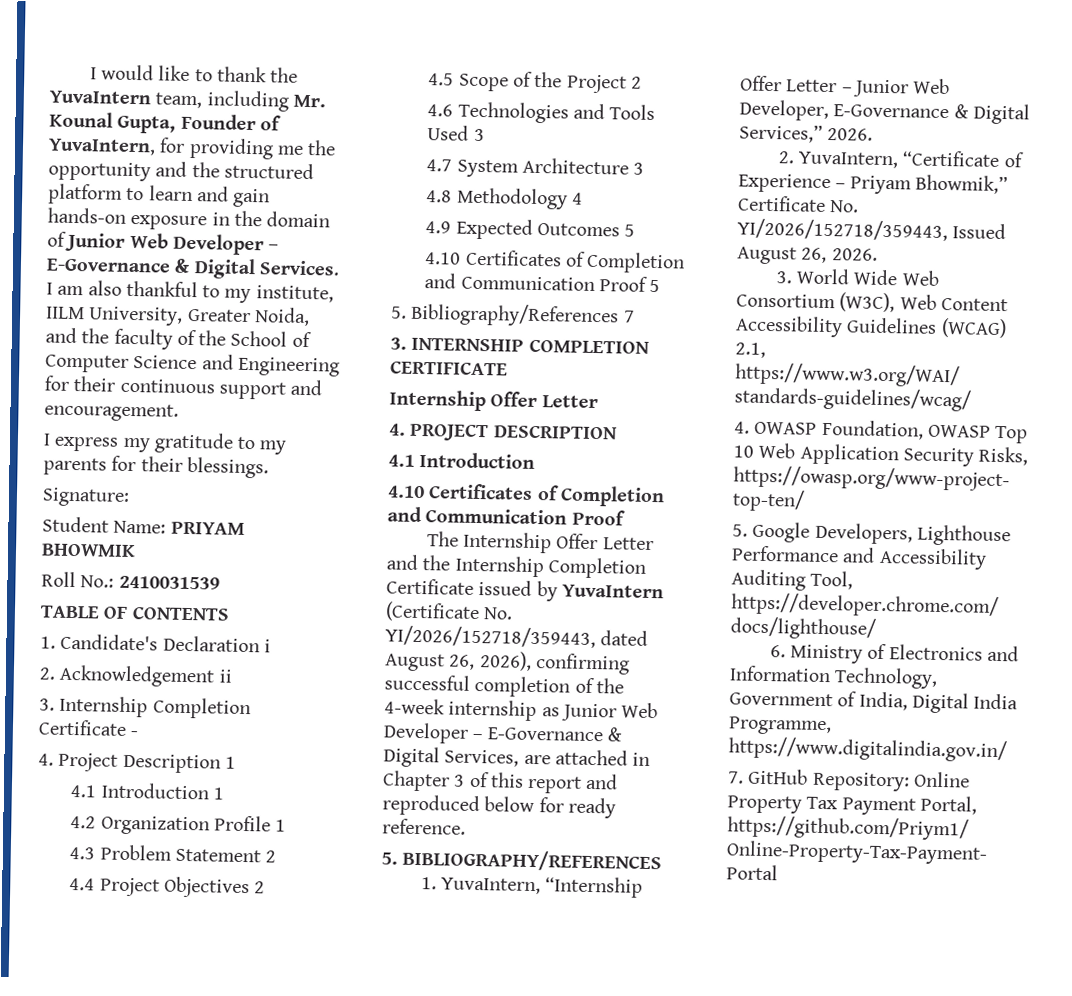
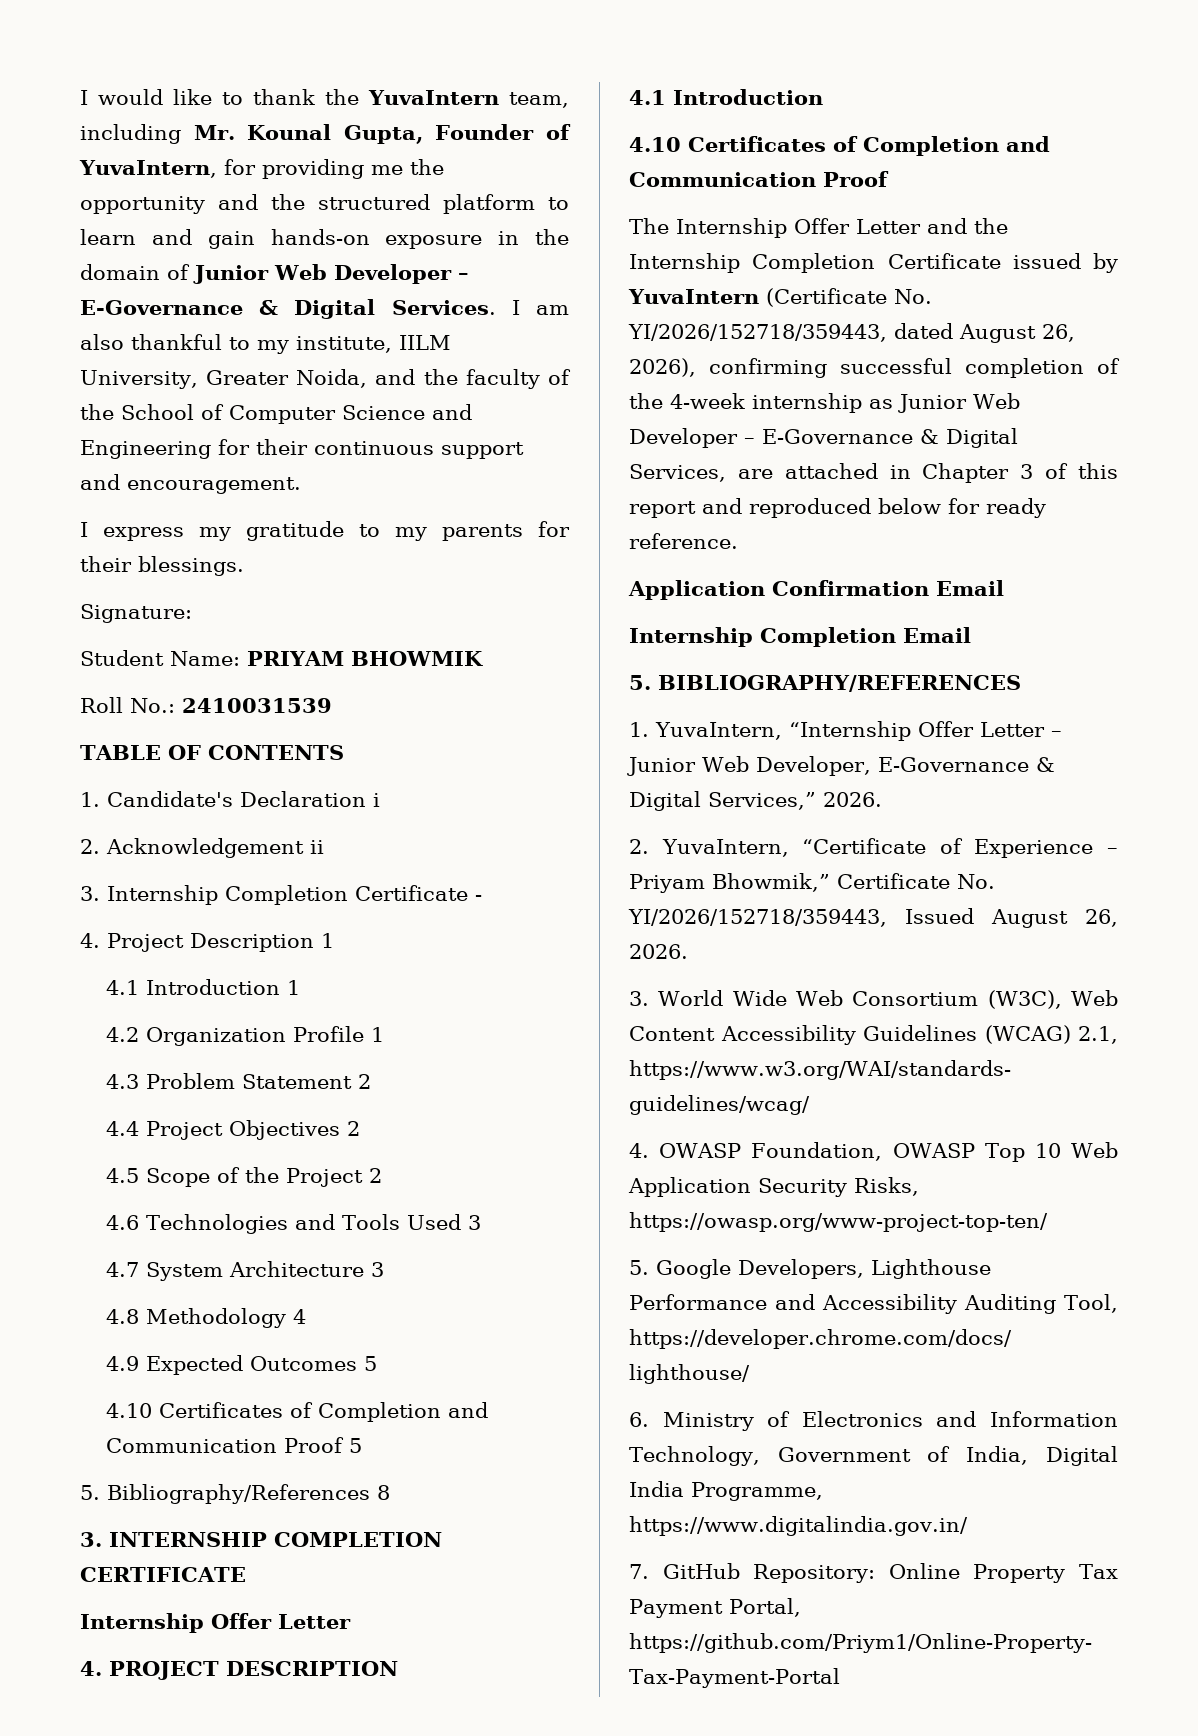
[623,310,635,323] 7 -> [377,1485,390,1500] 8
(466, 826) none -> [628,580,1004,600] [629,627,971,647] // Application Confirmation Email // Internship Completion Email

